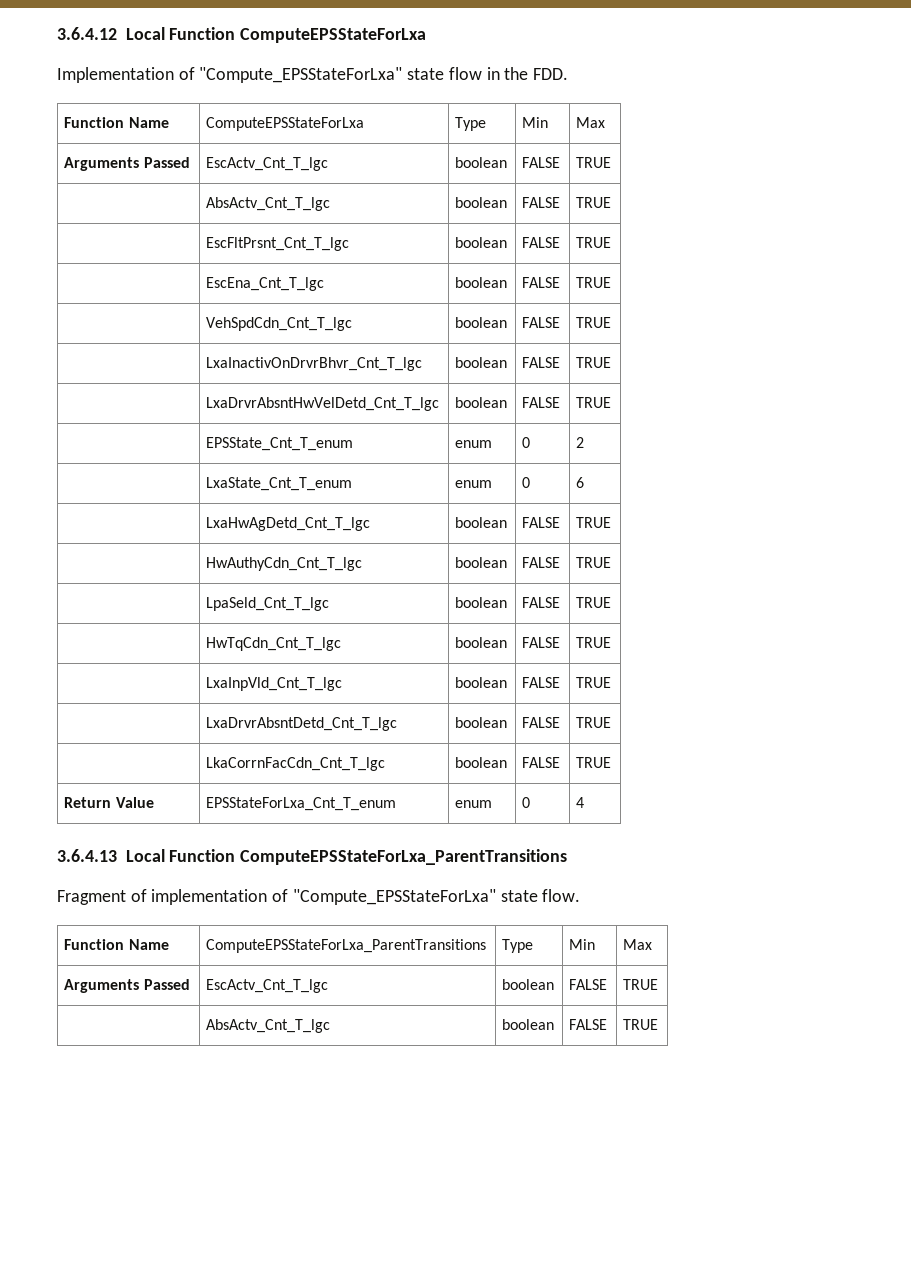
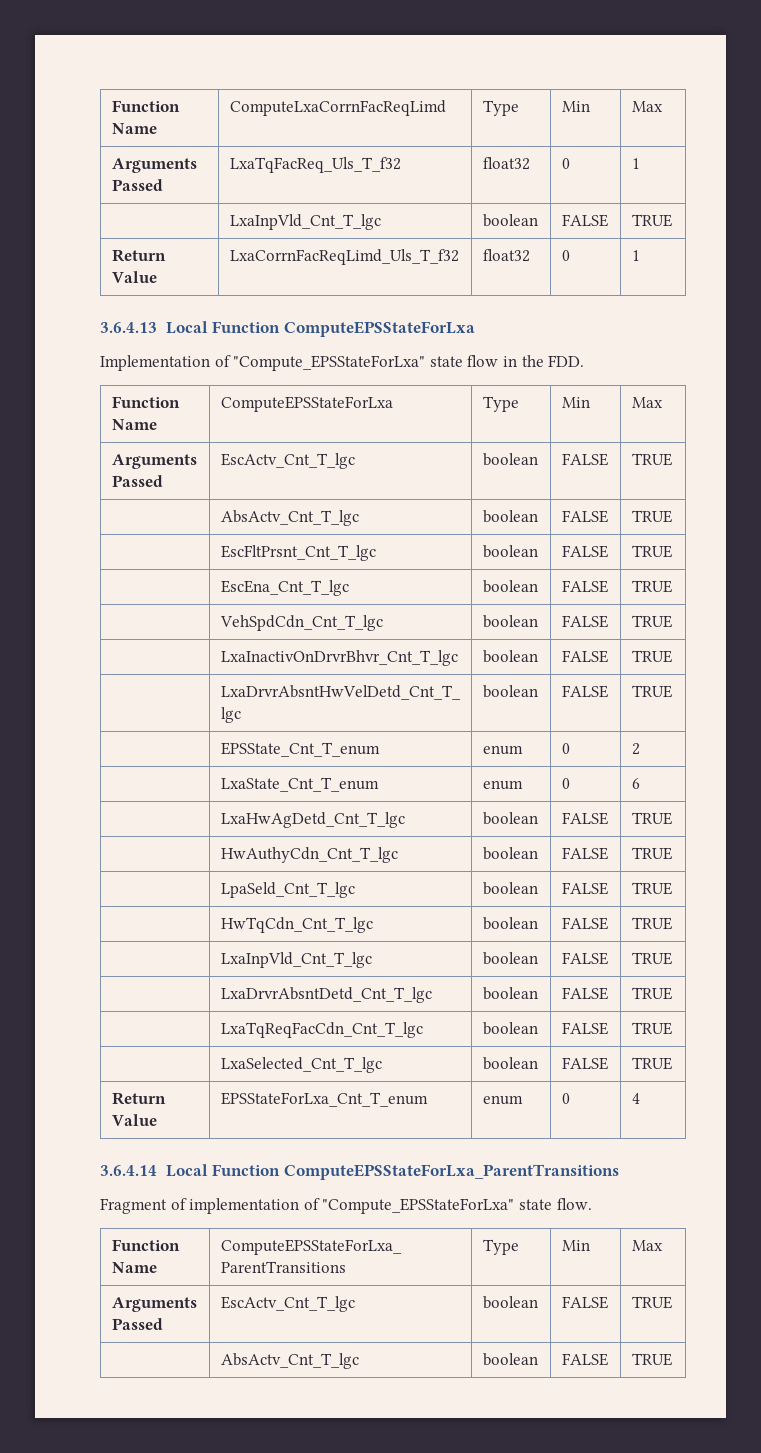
[57,27,117,40] 3.6.4.12 -> [111,100,180,112] [111,123,157,134] [229,100,446,116] [482,100,519,116] [561,101,590,112] [631,101,663,112] [111,158,197,173] [111,179,163,191] [229,157,401,173] [482,157,530,170] [561,158,570,169] [631,158,640,169] [229,214,381,230] [482,214,538,227] [561,214,608,227] [631,214,672,227] [111,249,166,262] [111,271,157,283] [229,249,459,265] [482,249,530,262] [561,250,570,261] [631,250,640,261] [100,322,157,333] Function Name | ComputeLxaCorrnFacReqLimd | Type | Min | Max // Arguments Passed | LxaTqFacReq_Uls_T_f32 | float32 | 0 | 1 // | LxaInpVld_Cnt_T_lgc | boolean | FALSE | TRUE // Return Value | LxaCorrnFacReqLimd_Uls_T_f32 | float32 | 0 | 1 // 3.6.4.13
[206,757,386,771] LkaCorrnFacCdn_Cnt_T_lgc -> [220,1022,423,1038] [482,1022,538,1035] [561,1022,608,1035] [631,1022,672,1035] [220,1057,382,1073] LxaTqReqFacCdn_Cnt_T_lgc | boolean | FALSE | TRUE // | LxaSelected_Cnt_T_lgc
[57,849,117,862] 3.6.4.13 -> [100,1165,157,1176] 3.6.4.14

